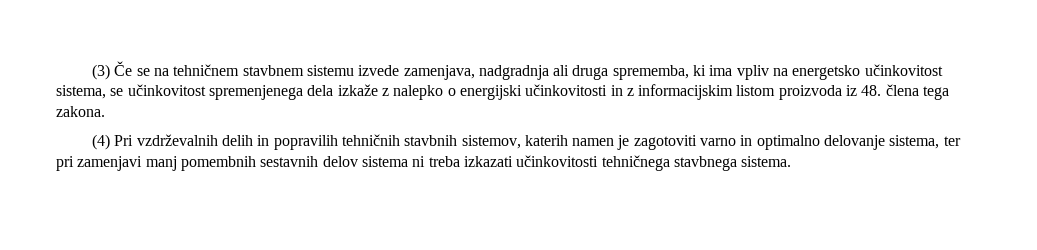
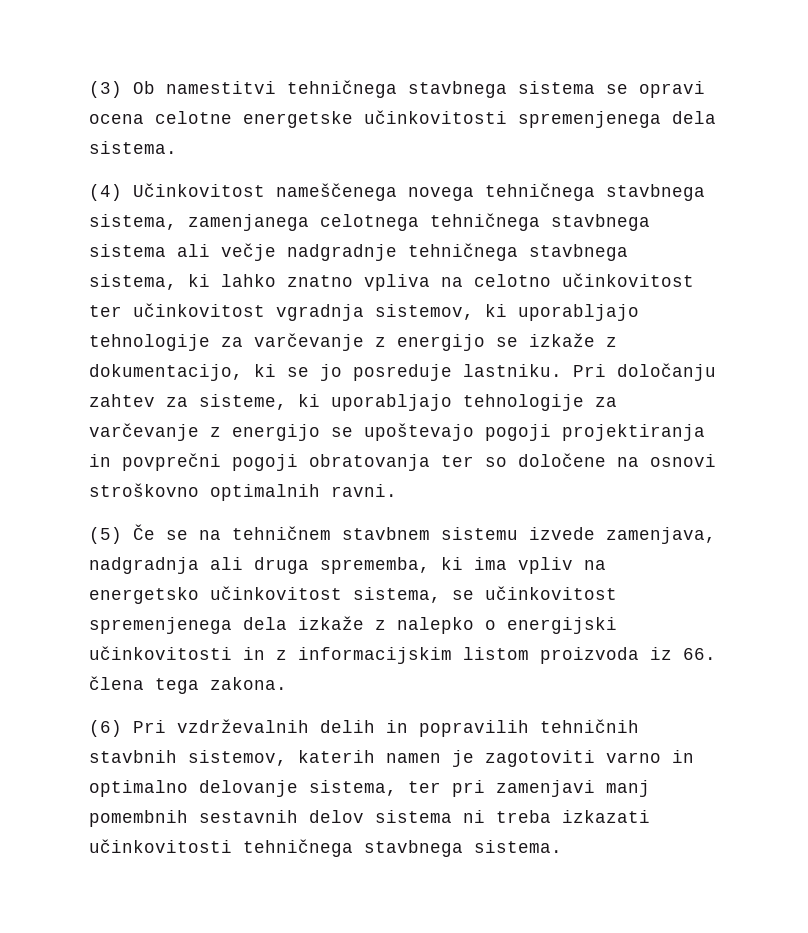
(110, 72) none -> [133,80,705,98] [89,110,716,128] [89,141,177,154] [89,183,705,201] [89,213,650,231] [89,243,628,261] [89,273,694,291] [89,303,639,321] [89,333,617,351] [89,363,716,381] [89,394,617,411] [89,423,705,441] [89,453,716,471] [89,483,397,501] [89,527,122,544] Ob namestitvi tehničnega stavbnega sistema se opravi ocena celotne energetske učinkovitosti spremenjenega dela sistema. // (4) Učinkovitost nameščenega novega tehničnega stavbnega sistema, zamenjanega celotnega tehničnega stavbnega sistema ali večje nadgradnje tehničnega stavbnega sistema, ki lahko znatno vpliva na celotno učinkovitost ter učinkovitost vgradnja sistemov, ki uporabljajo tehnologije za varčevanje z energijo se izkaže z dokumentacijo, ki se jo posreduje lastniku. Pri določanju zahtev za sisteme, ki uporabljajo tehnologije za varčevanje z energijo se upoštevajo pogoji projektiranja in povprečni pogoji obratovanja ter so določene na osnovi stroškovno optimalnih ravni. // (5)
[861,85,882,96] 48. -> [683,648,716,660] 66.
[91,134,110,150] (4) -> [89,720,122,737] (6)

